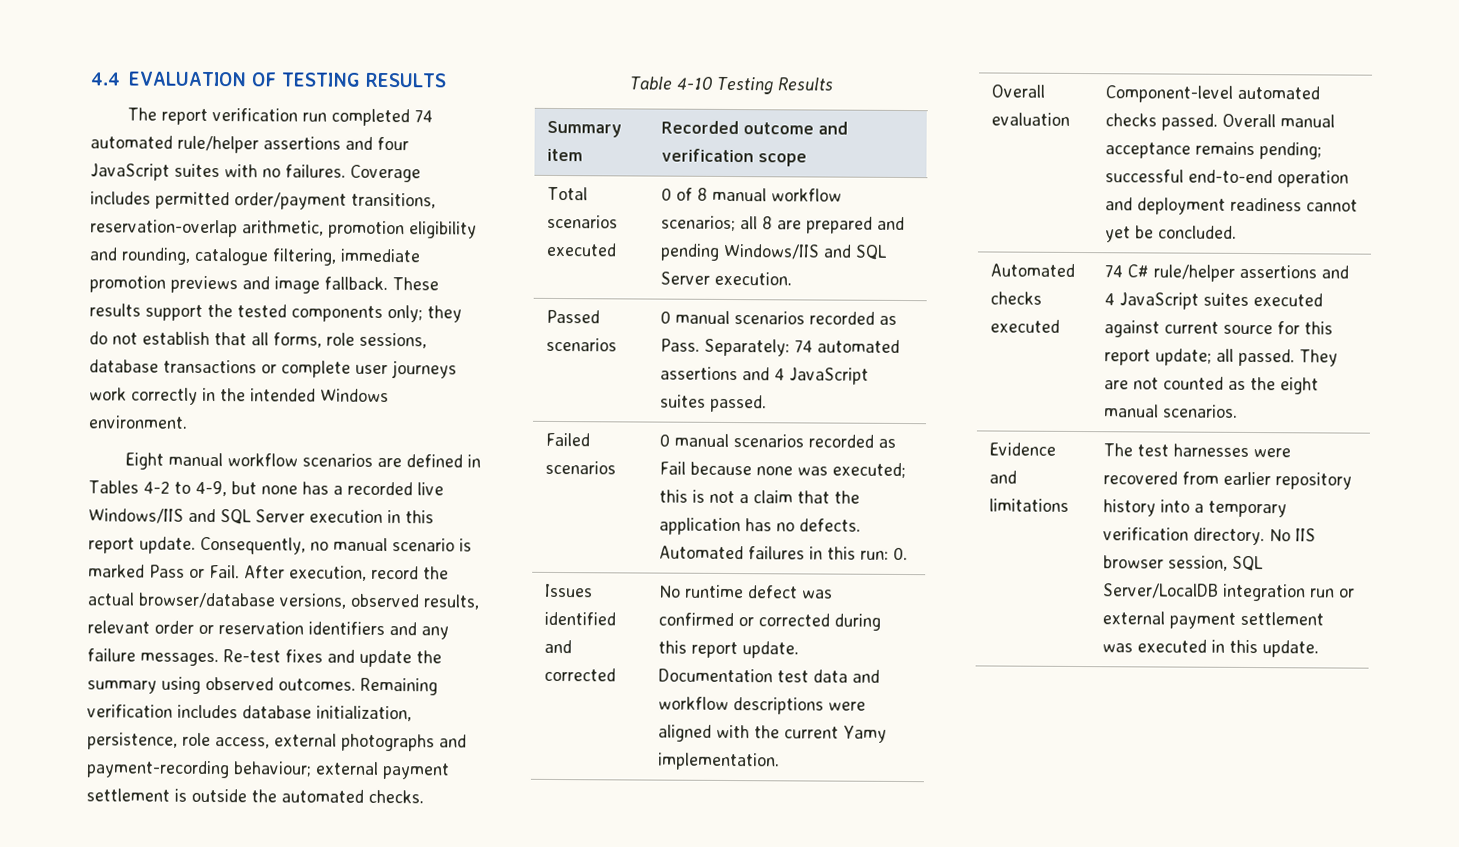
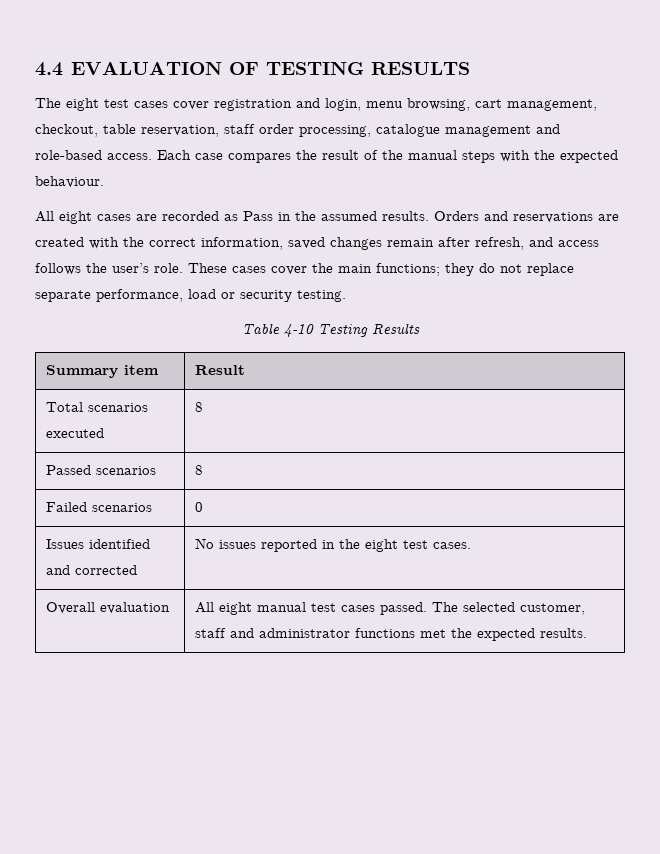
[161,108,434,127] [90,135,409,154] [90,163,421,183] [90,191,436,210] [90,219,477,239] [89,247,420,266] [89,275,439,294] [89,303,462,323] [89,331,427,349] [89,359,457,379] [89,387,389,405] [88,415,188,429] [125,452,482,470] [88,480,444,497] [88,508,434,525] [88,536,472,555] [88,564,449,581] [87,592,480,610] [87,620,449,640] [87,648,442,668] [87,676,438,696] [87,704,412,722] [87,732,467,752] [86,760,450,780] [86,788,424,804] report verification run completed 74 automated rule/helper assertions and four JavaScript suites with no failures. Coverage includes permitted order/payment transitions, reservation-overlap arithmetic, promotion eligibility and rounding, catalogue filtering, immediate promotion previews and image fallback. These results support the tested components only; they do not establish that all forms, role sessions, database transactions or complete user journeys work correctly in the intended Windows environment. // Eight manual workflow scenarios are defined in Tables 4-2 to 4-9, but none has a recorded live Windows/IIS and SQL Server execution in this report update. Consequently, no manual scenario is marked Pass or Fail. After execution, record the actual browser/database versions, observed results, relevant order or reservation identifiers and any failure messages. Re-test fixes and update the summary using observed outcomes. Remaining verification includes database initialization, persistence, role access, external photographs and payment-recording behaviour; external payment settlement is outside the automated checks. -> [66,98,597,111] [35,124,560,137] [35,150,618,163] [35,176,104,188] [35,211,619,224] [35,237,599,250] [35,263,574,276] [35,289,346,302] eight test cases cover registration and login, menu browsing, cart management, checkout, table reservation, staff order processing, catalogue management and role-based access. Each case compares the result of the manual steps with the expected behaviour. // All eight cases are recorded as Pass in the assumed results. Orders and reservations are created with the correct information, saved changes remain after refresh, and access follows the user’s role. These cases cover the main functions; they do not replace separate performance, load or security testing.
[661,120,849,135] [661,148,808,167] Recorded outcome and verification scope -> [194,365,245,375] Result
[661,187,843,202] [661,215,906,234] [660,243,889,261] [660,271,793,286] [546,309,601,324] [546,337,618,352] [660,310,898,325] [660,338,901,357] [660,366,870,385] [660,394,768,413] [545,432,591,447] [545,460,617,475] [659,433,897,448] [659,461,907,479] [659,489,861,504] [659,517,862,536] [659,545,909,561] 0 of 8 manual workflow scenarios; all 8 are prepared and pending Windows/IIS and SQL Server execution. // Passed scenarios | 0 manual scenarios recorded as Pass. Separately: 74 automated assertions and 4 JavaScript suites passed. // Failed scenarios | 0 manual scenarios recorded as Fail because none was executed; this is not a claim that the application has no defects. Automated failures in this run: 0. -> [194,402,203,412] [45,465,156,475] [194,465,203,475] [45,502,152,512] [194,502,203,512] 8 // Passed scenarios | 8 // Failed scenarios | 0
[684,584,834,599] [658,612,882,631] [658,640,800,659] [658,668,881,683] [658,696,867,715] [658,724,888,743] [658,752,781,771] [991,84,1046,98] [991,112,1071,126] [1105,85,1321,103] [1105,113,1336,131] [1105,141,1323,160] [1105,169,1350,188] [1105,197,1359,215] [1105,225,1238,243] [990,263,1076,277] [990,291,1043,305] [990,319,1061,333] [1104,264,1350,282] [1104,292,1324,310] [1104,320,1334,338] [1104,348,1339,367] [1104,376,1320,395] [1104,404,1239,418] [989,442,1057,456] [989,470,1018,484] [989,498,1070,512] [1103,443,1292,458] [1103,471,1353,490] [1103,499,1288,518] [1103,527,1317,546] [1103,555,1265,572] [1103,583,1356,602] [1102,611,1325,629] [1102,639,1320,658] runtime defect was confirmed or corrected during this report update. Documentation test data and workflow descriptions were aligned with the current Yamy implementation. // Overall evaluation | Component-level automated checks passed. Overall manual acceptance remains pending; successful end-to-end operation and deployment readiness cannot yet be concluded. // Automated checks executed | 74 C# rule/helper assertions and 4 JavaScript suites executed against current source for this report update; all passed. They are not counted as the eight manual scenarios. // Evidence and limitations | The test harnesses were recovered from earlier repository history into a temporary verification directory. No IIS browser session, SQL Server/LocalDB integration run or external payment settlement was executed in this update. -> [218,539,471,552] [45,602,170,614] [194,602,585,615] [194,628,587,641] issues reported in the eight test cases. // Overall evaluation | All eight manual test cases passed. The selected customer, staff and administrator functions met the expected results.

